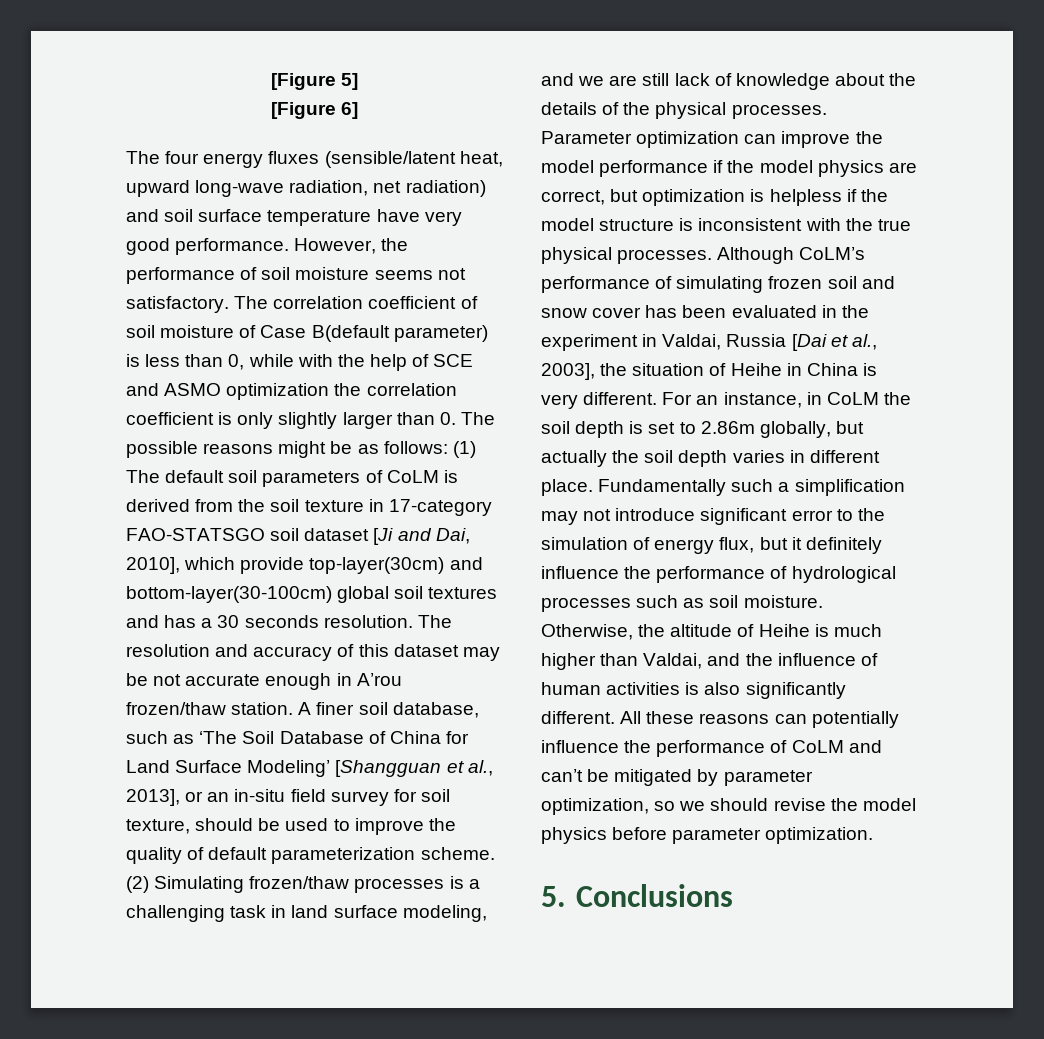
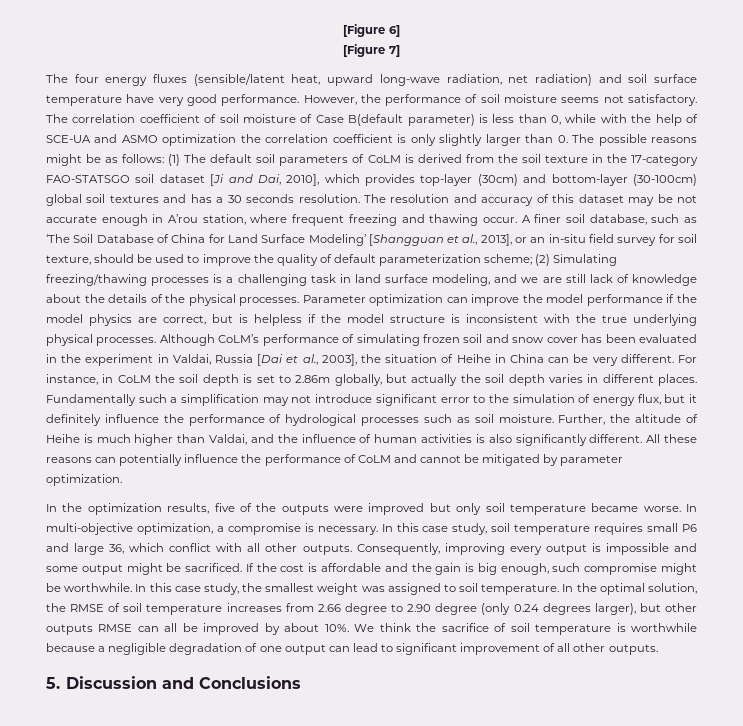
[270,73,359,90] [270,102,359,119] [Figure 5] // [Figure 6] -> [343,24,400,37] [343,44,400,57] [Figure 6] // [Figure 7]
[433,354,474,367] SCE -> [46,135,91,143] SCE-UA
(384, 505) none -> [606,154,627,163] the
[240,557,483,574] [126,586,332,603] provide top-layer(30cm) and bottom-layer(30-100cm) -> [365,174,697,186] provides top-layer (30cm) and bottom-layer (30-100cm)
[126,702,294,715] frozen/thaw station. -> [202,214,517,226] station, where frequent freezing and thawing occur.
[420,847,495,860] scheme. -> [484,254,533,265] scheme;
[249,876,350,889] frozen/thaw -> [46,274,147,286] freezing/thawing
[642,189,746,206] optimization -> (233, 318) none
(911, 225) none -> [633,314,697,326] underlying
[862,363,877,376] is -> [548,354,589,363] can be
[696,395,719,405] an -> (697, 359) none
[541,479,593,496] place. -> [657,374,697,386] places.
[541,624,633,640] Otherwise, -> [558,414,606,425] Further,
[541,769,583,782] can’t -> [419,455,461,463] cannot
[541,798,916,815] [541,827,874,844] optimization, so we should revise the model physics before parameter optimization. -> [46,474,122,486] [46,503,697,515] [46,523,698,535] [46,543,698,555] [46,563,697,575] [46,583,697,595] [46,603,698,615] [46,623,697,635] [46,643,658,655] optimization. // In the optimization results, five of the outputs were improved but only soil temperature became worse. In multi-objective optimization, a compromise is necessary. In this case study, soil temperature requires small P6 and large 36, which conflict with all other outputs. Consequently, improving every output is impossible and some output might be sacrificed. If the cost is affordable and the gain is big enough, such compromise might be worthwhile. In this case study, the smallest weight was assigned to soil temperature. In the optimal solution, the RMSE of soil temperature increases from 2.66 degree to 2.90 degree (only 0.24 degrees larger), but other outputs RMSE can all be improved by about 10%. We think the sacrifice of soil temperature is worthwhile because a negligible degradation of one output can lead to significant improvement of all other outputs.
(566, 896) none -> [65,676,194,689] Discussion and

